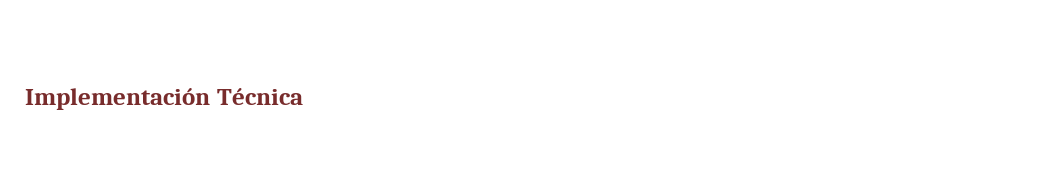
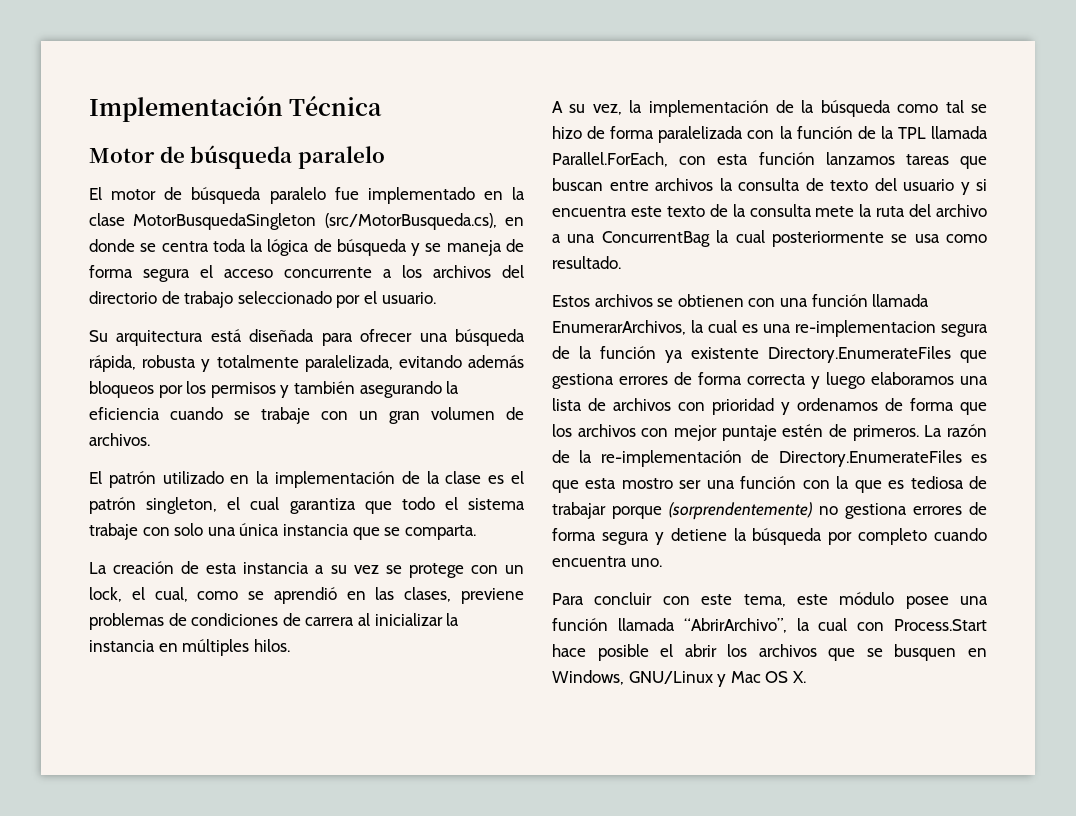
(303, 96) none -> [89,145,385,169] [89,187,525,204] [89,213,524,230] [89,239,524,256] [89,265,524,282] [89,291,436,308] [89,329,525,346] [89,355,524,372] [89,381,460,398] [89,407,524,424] [89,433,150,446] [89,471,524,488] [89,497,525,514] [89,523,476,540] [89,561,524,578] [89,587,524,604] [89,613,460,630] [89,639,290,656] [552,100,987,117] [552,126,988,143] [552,152,987,169] [552,178,987,195] [552,204,987,217] [552,230,987,247] [552,256,621,269] [552,294,930,307] [552,320,988,337] [552,346,987,363] [552,372,988,389] [552,398,987,415] [552,424,987,441] [552,450,987,467] [552,476,987,493] [552,502,987,520] [552,528,987,545] [552,556,662,567] [552,592,988,609] [552,618,987,633] [552,644,987,661] [552,670,806,687] // Motor de búsqueda paralelo // El motor de búsqueda paralelo fue implementado en la clase MotorBusquedaSingleton (src/MotorBusqueda.cs), en donde se centra toda la lógica de búsqueda y se maneja de forma segura el acceso concurrente a los archivos del directorio de trabajo seleccionado por el usuario. // Su arquitectura está diseñada para ofrecer una búsqueda rápida, robusta y totalmente paralelizada, evitando además bloqueos por los permisos y también asegurando la eficiencia cuando se trabaje con un gran volumen de archivos. // El patrón utilizado en la implementación de la clase es el patrón singleton, el cual garantiza que todo el sistema trabaje con solo una única instancia que se comparta. // La creación de esta instancia a su vez se protege con un lock, el cual, como se aprendió en las clases, previene problemas de condiciones de carrera al inicializar la instancia en múltiples hilos. // A su vez, la implementación de la búsqueda como tal se hizo de forma paralelizada con la función de la TPL llamada Parallel.ForEach, con esta función lanzamos tareas que buscan entre archivos la consulta de texto del usuario y si encuentra este texto de la consulta mete la ruta del archivo a una ConcurrentBag la cual posteriormente se usa como resultado. // Estos archivos se obtienen con una función llamada EnumerarArchivos, la cual es una re-implementacion segura de la función ya existente Directory.EnumerateFiles que gestiona errores de forma correcta y luego elaboramos una lista de archivos con prioridad y ordenamos de forma que los archivos con mejor puntaje estén de primeros. La razón de la re-implementación de Directory.EnumerateFiles es que esta mostro ser una función con la que es tediosa de trabajar porque (sorprendentemente) no gestiona errores de forma segura y detiene la búsqueda por completo cuando encuentra uno. // Para concluir con este tema, este módulo posee una función llamada “AbrirArchivo”, la cual con Process.Start hace posible el abrir los archivos que se busquen en Windows, GNU/Linux y Mac OS X.

